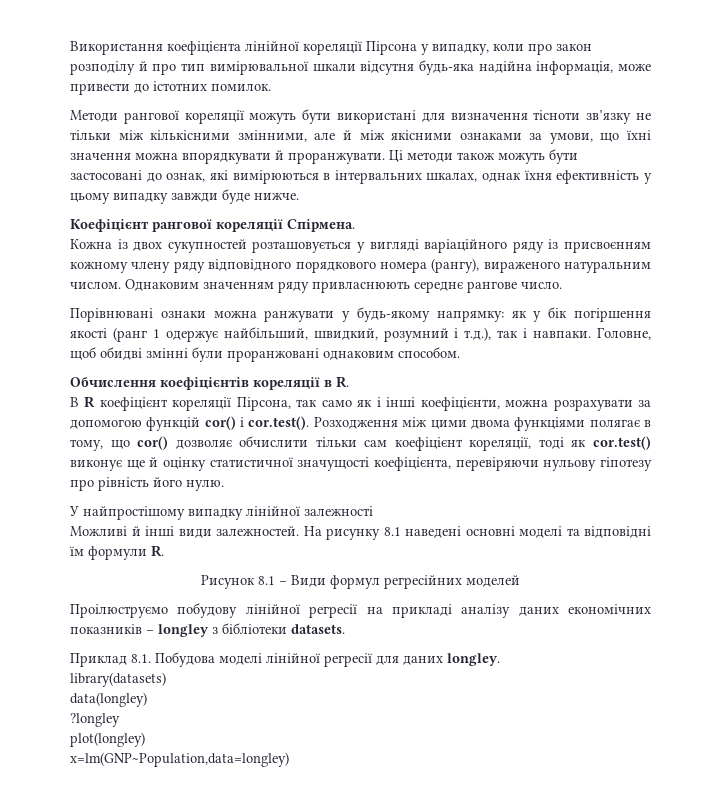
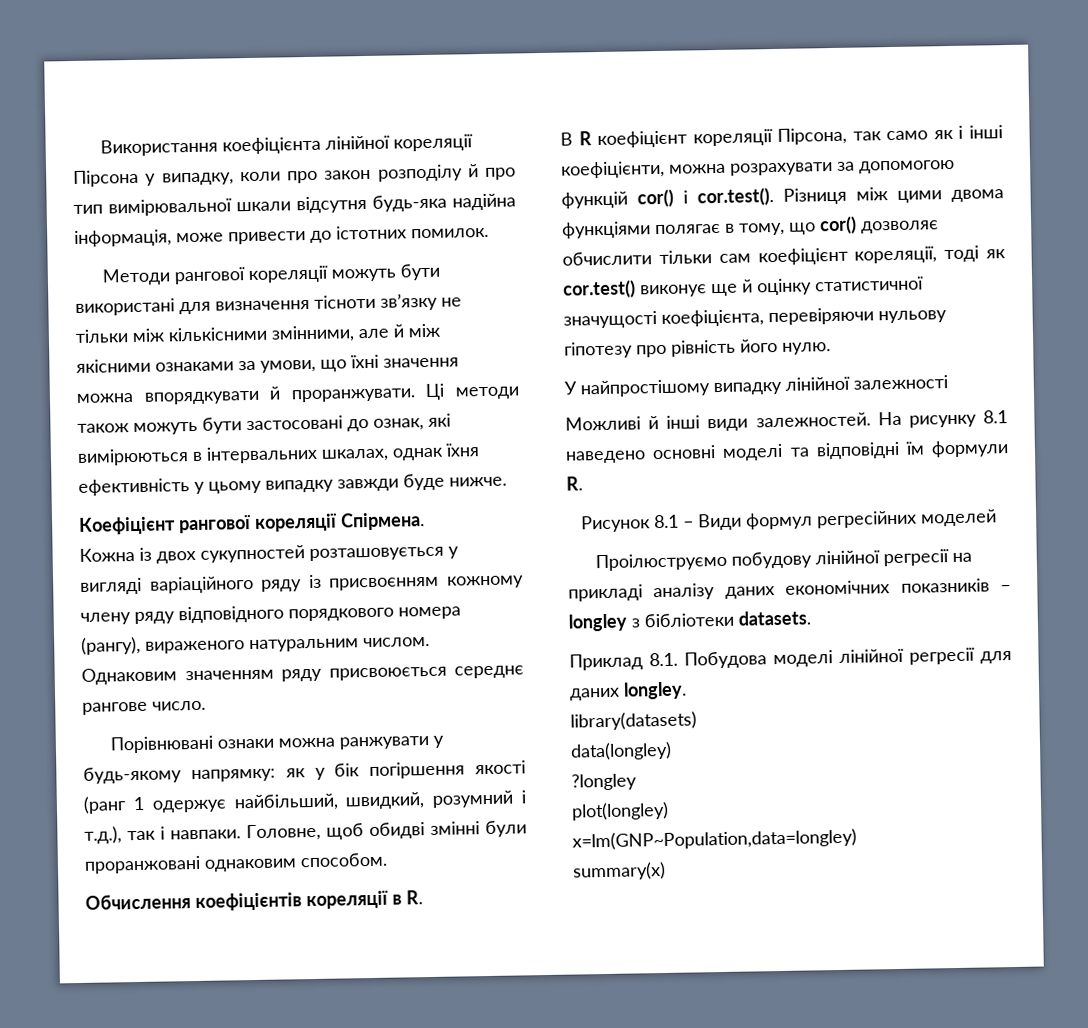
[312,281,410,293] привласнюють -> [328,666,447,681] присвоюється
[313,417,398,429] Розходження -> [783,187,847,205] Різниця
[405,526,461,538] наведені -> [565,450,646,464] наведено
(289, 759) none -> [572,861,666,881] // summary(x)

